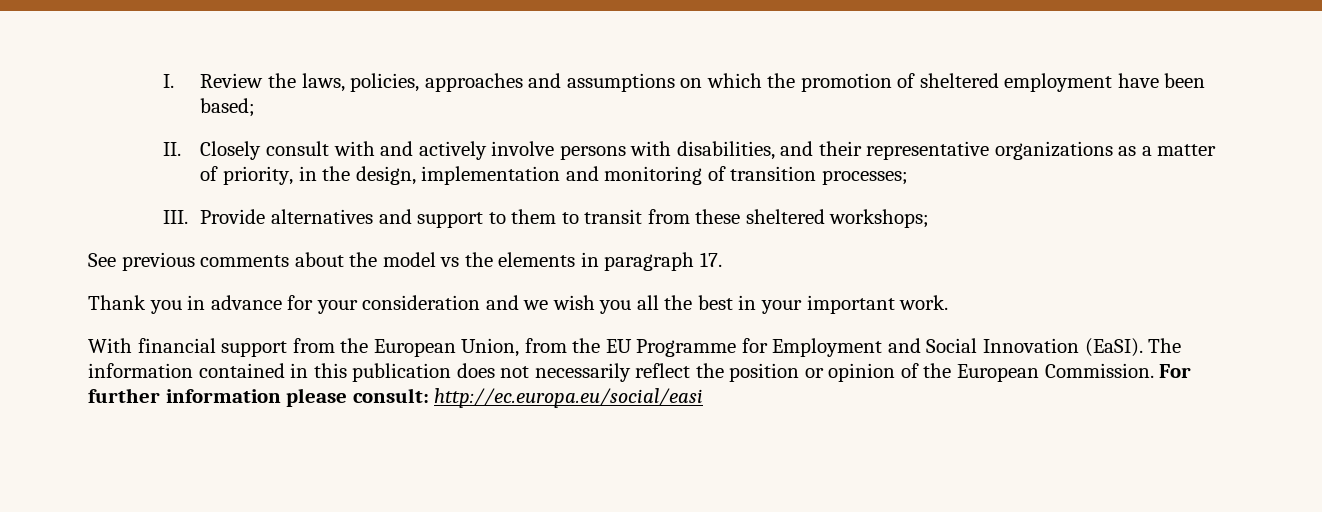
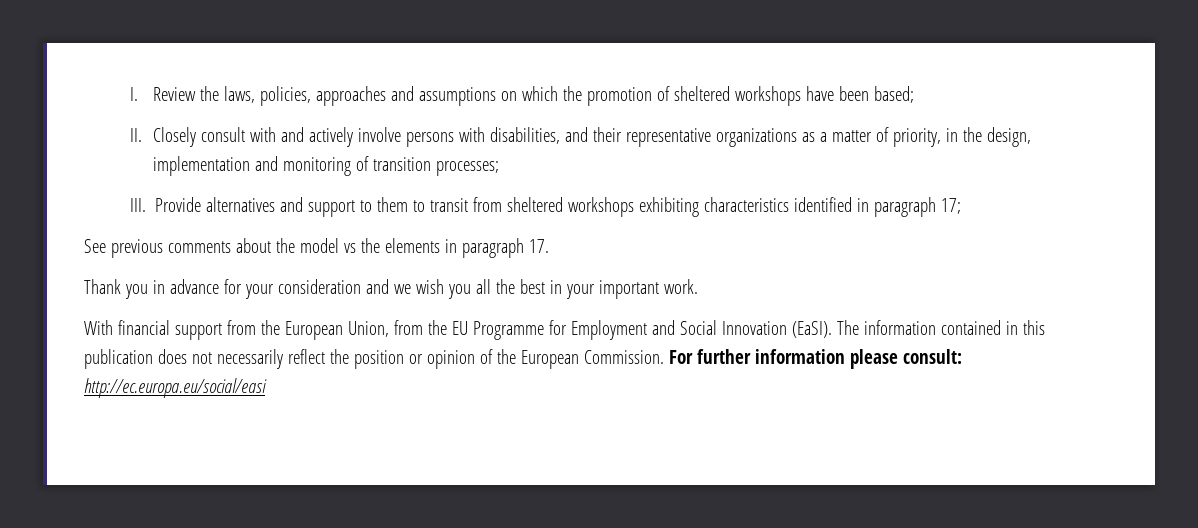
[1004,73,1113,92] employment -> [735,86,802,106] workshops
[695,209,930,228] these sheltered workshops; -> [507,197,962,217] sheltered workshops exhibiting characteristics identified in paragraph 17;

